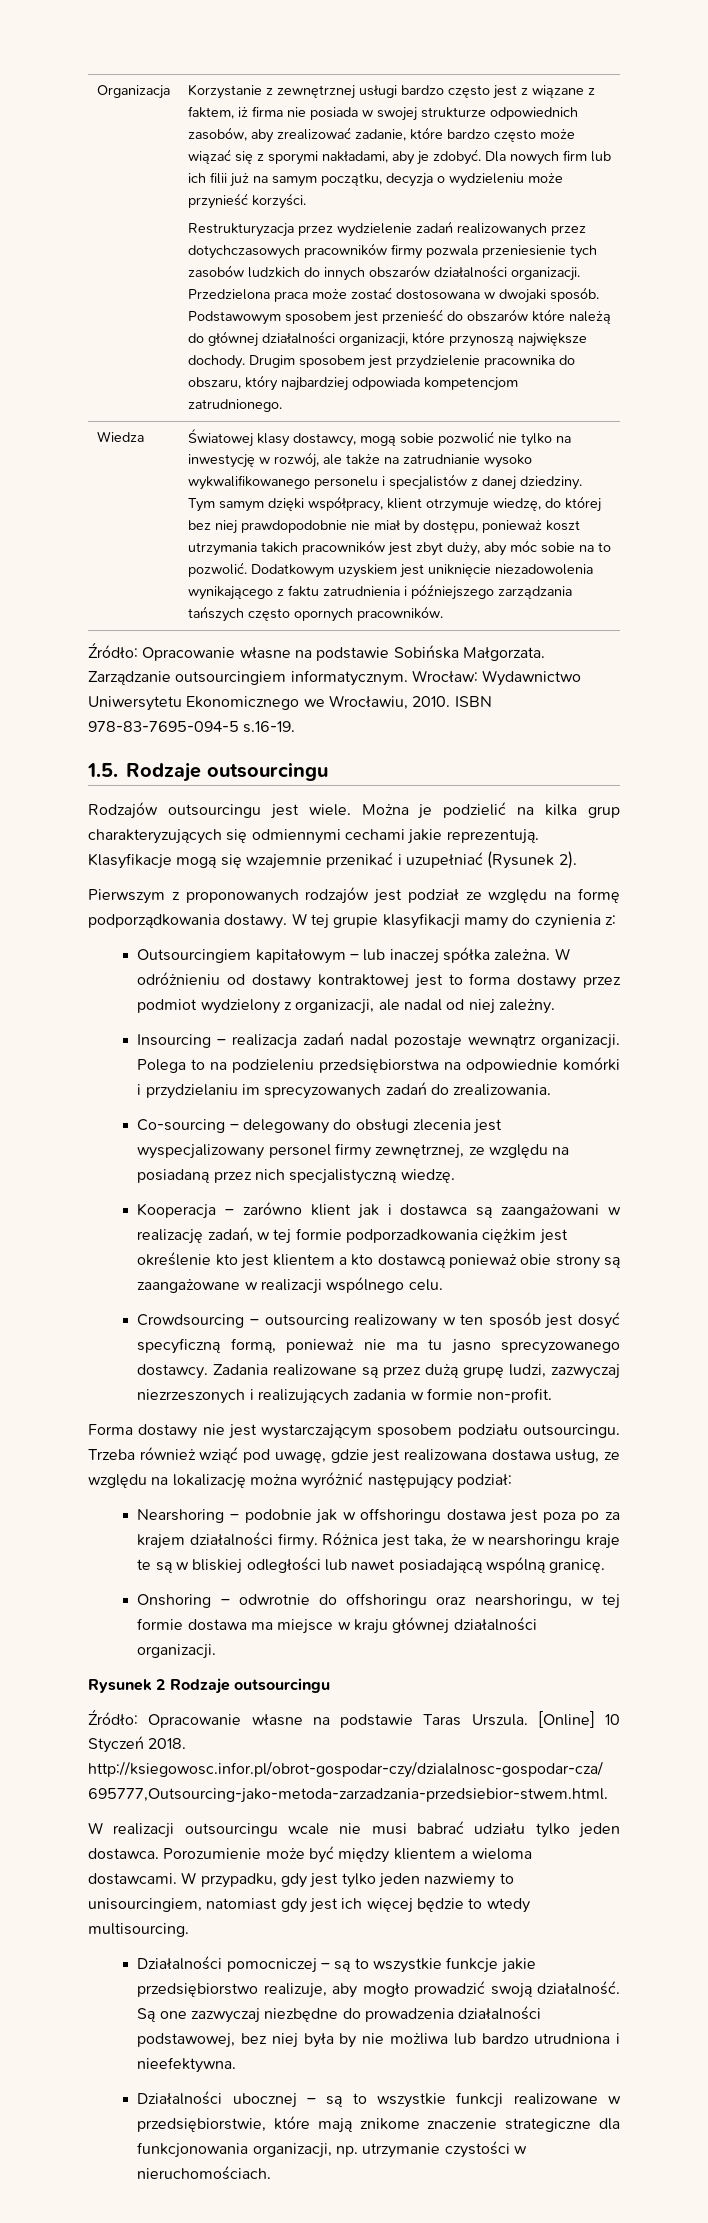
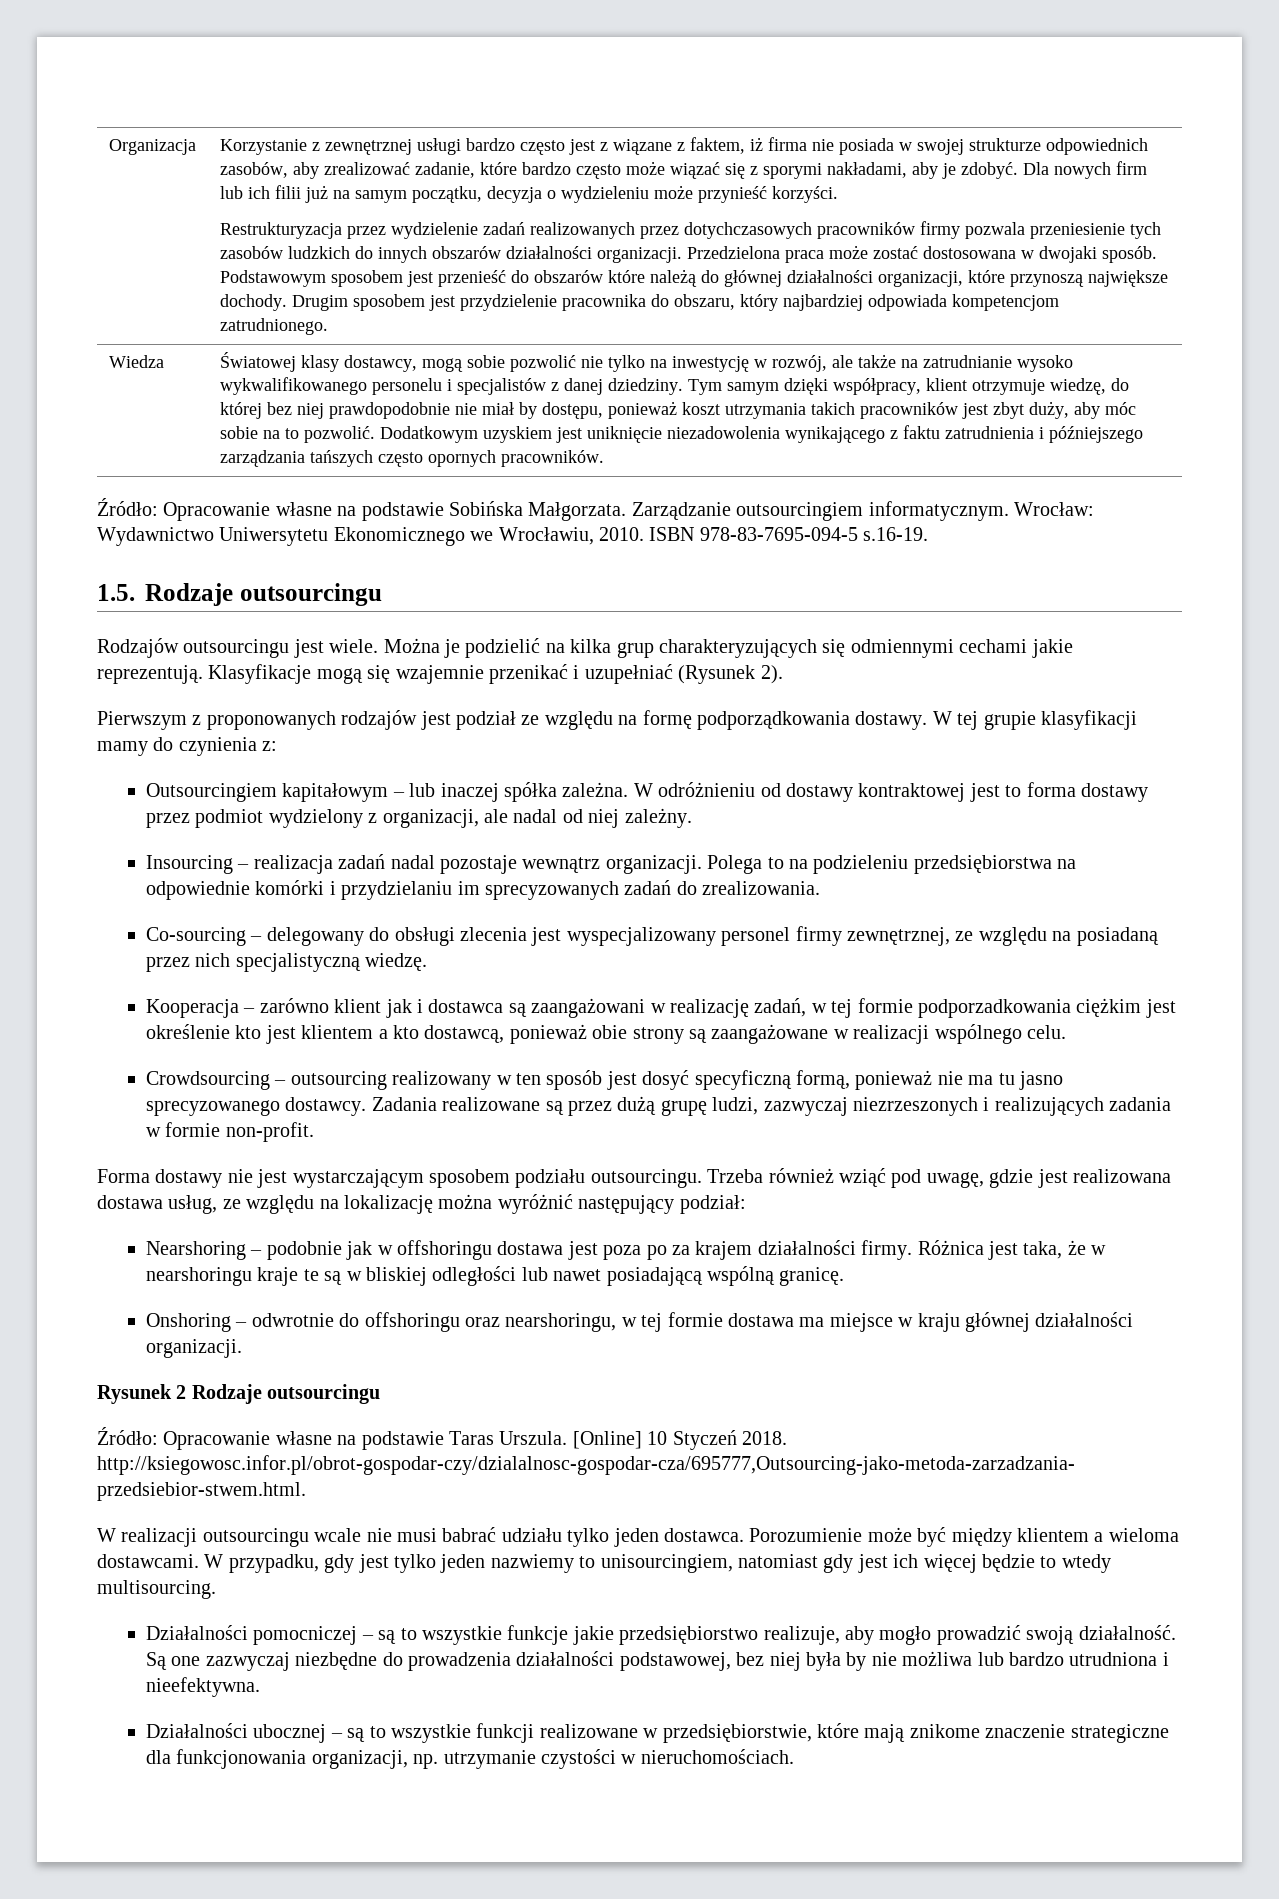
[377,1254,446,1268] dostawcą -> [424,1025,505,1043] dostawcą,

